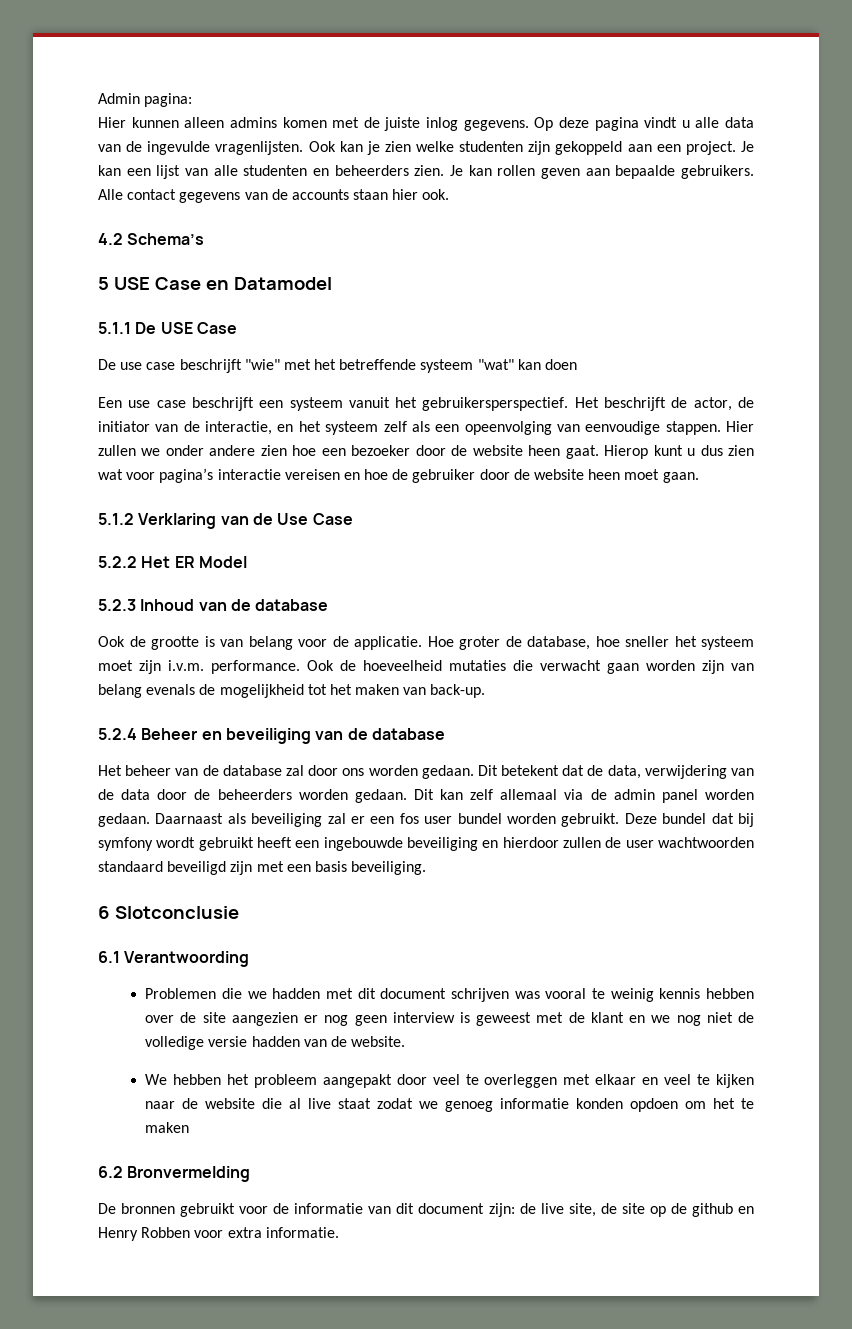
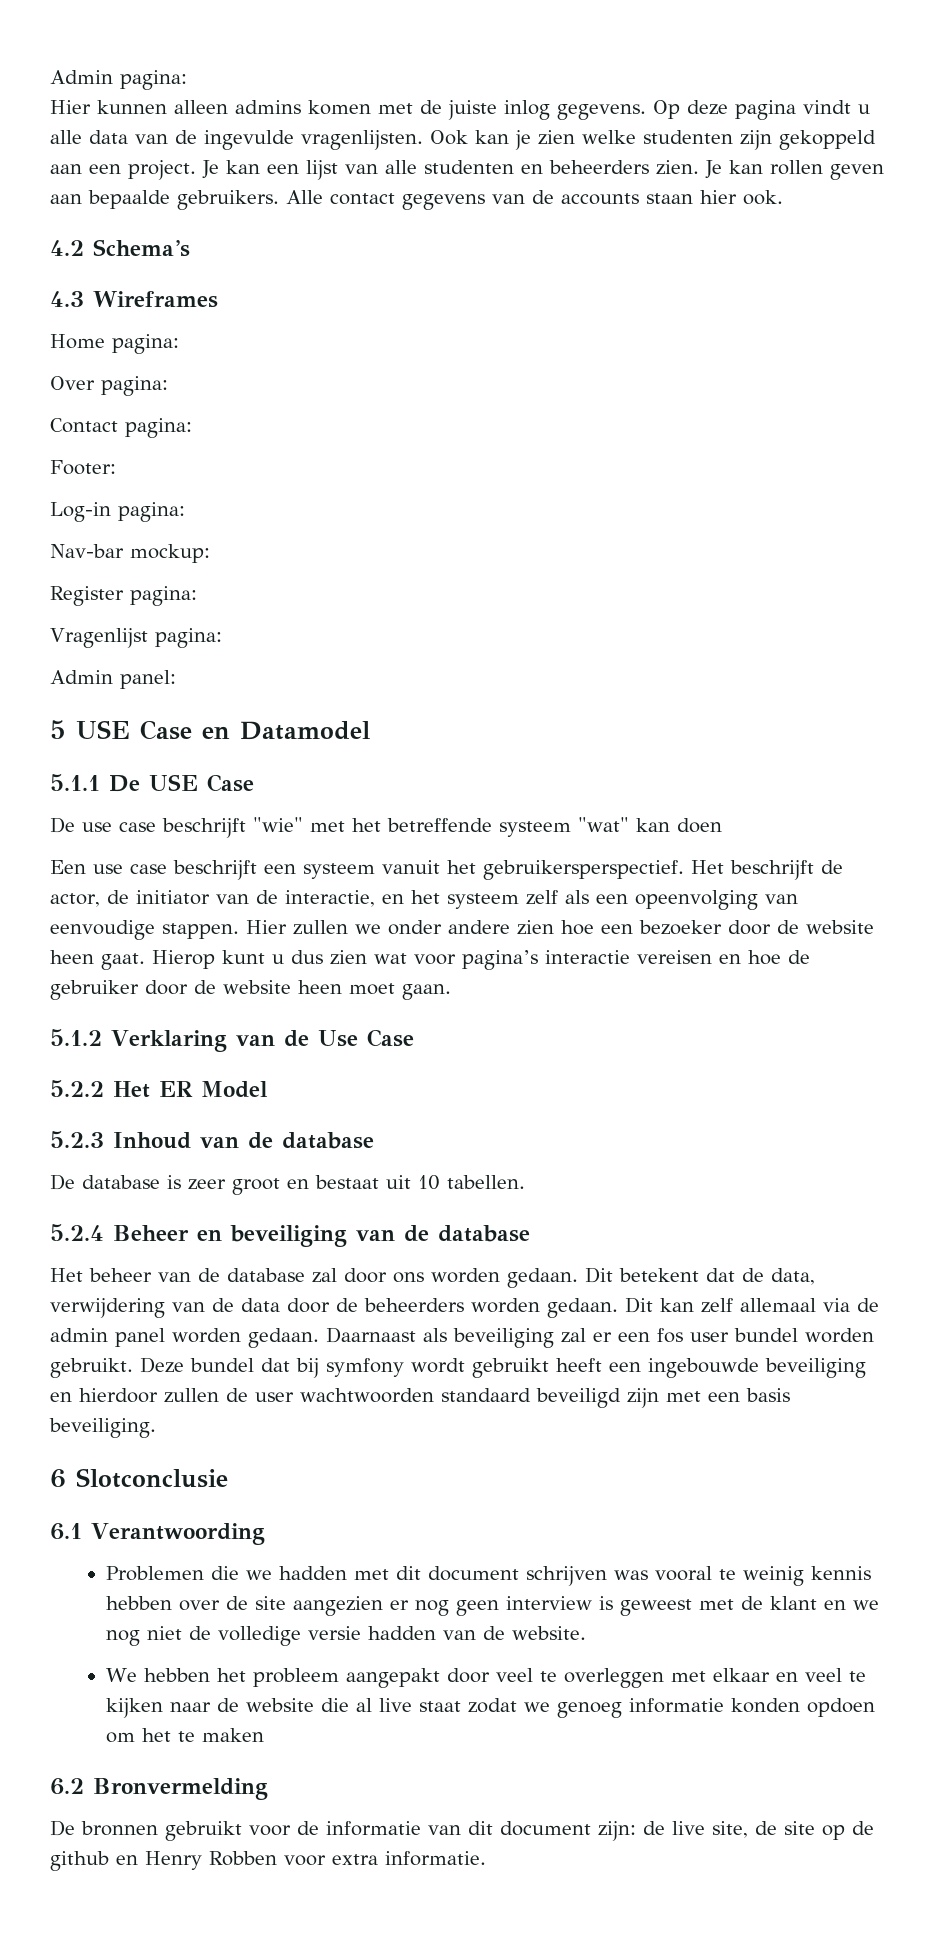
(205, 239) none -> [50,291,218,308] [50,334,179,354] [50,376,168,396] [50,418,192,438] [50,460,116,475] [50,502,185,522] [50,544,210,563] [50,586,197,606] [50,628,222,648] [50,670,176,689] // 4.3 Wireframes // Home pagina: // Over pagina: // Contact pagina: // Footer: // Log-in pagina: // Nav-bar mockup: // Register pagina: // Vragenlijst pagina: // Admin panel:
[98,636,754,650] [98,660,754,674] [98,684,486,698] Ook de grootte is van belang voor de applicatie. Hoe groter de database, hoe sneller het systeem moet zijn i.v.m. performance. Ook de hoeveelheid mutaties die verwacht gaan worden zijn van belang evenals de mogelijkheid tot het maken van back-up. -> [50,1174,525,1195] De database is zeer groot en bestaat uit 10 tabellen.

